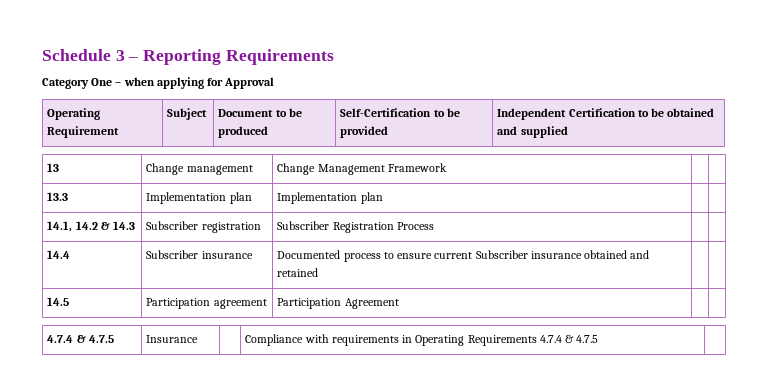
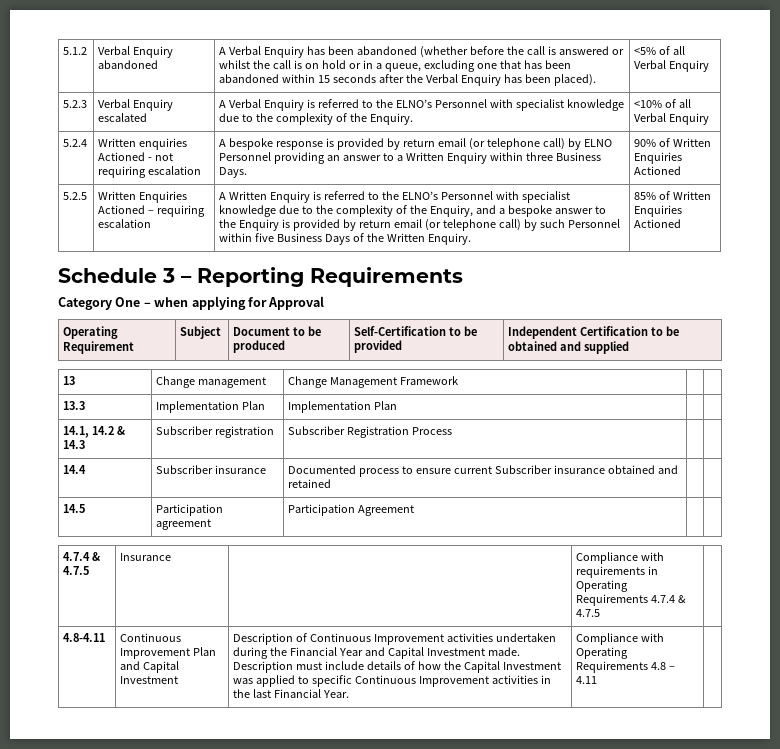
(42, 55) none -> [63,47,88,55] [98,46,174,58] [98,60,159,69] [219,46,625,58] [219,60,572,72] [219,74,597,86] [634,46,686,55] [634,60,710,72] [63,100,88,108] [98,99,174,111] [98,113,148,122] [219,99,625,111] [219,113,414,125] [634,99,692,108] [634,113,710,125] [63,139,88,147] [98,138,188,150] [98,152,174,161] [98,166,202,178] [219,138,613,150] [219,152,602,164] [219,167,248,178] [634,138,712,147] [634,152,683,164] [634,166,682,175] [63,192,88,200] [98,191,188,203] [98,205,206,217] [98,219,152,228] [219,191,571,203] [219,205,607,217] [219,219,621,231] [219,233,472,245] [634,191,712,200] [634,205,683,217] [634,219,682,228] 5.1.2 | Verbal Enquiry abandoned | A Verbal Enquiry has been abandoned (whether before the call is answered or whilst the call is on hold or in a queue, excluding one that has been abandoned within 15 seconds after the Verbal Enquiry has been placed). | <5% of all Verbal Enquiry // 5.2.3 | Verbal Enquiry escalated | A Verbal Enquiry is referred to the ELNO’s Personnel with specialist knowledge due to the complexity of the Enquiry. | <10% of all Verbal Enquiry // 5.2.4 | Written enquiries Actioned - not requiring escalation | A bespoke response is provided by return email (or telephone call) by ELNO Personnel providing an answer to a Written Enquiry within three Business Days. | 90% of Written Enquiries Actioned // 5.2.5 | Written Enquiries Actioned – requiring escalation | A Written Enquiry is referred to the ELNO’s Personnel with specialist knowledge due to the complexity of the Enquiry, and a bespoke answer to the Enquiry is provided by return email (or telephone call) by such Personnel within five Business Days of the Written Enquiry. | 85% of Written Enquiries Actioned //
[229,192,252,204] [277,192,383,204] plan | Implementation plan -> [242,401,266,410] [288,401,398,413] Plan | Implementation Plan
(599, 339) none -> [63,633,106,642] [120,633,182,642] [120,647,217,659] [120,661,180,673] [120,676,179,684] [233,633,557,645] [233,647,521,659] [233,661,562,673] [233,675,552,687] [233,689,350,698] [576,633,665,645] [576,647,629,659] [576,661,676,673] [576,676,598,684] // 4.8-4.11 | Continuous Improvement Plan and Capital Investment | Description of Continuous Improvement activities undertaken during the Financial Year and Capital Investment made. Description must include details of how the Capital Investment was applied to specific Continuous Improvement activities in the last Financial Year. | Compliance with Operating Requirements 4.8 – 4.11 |

